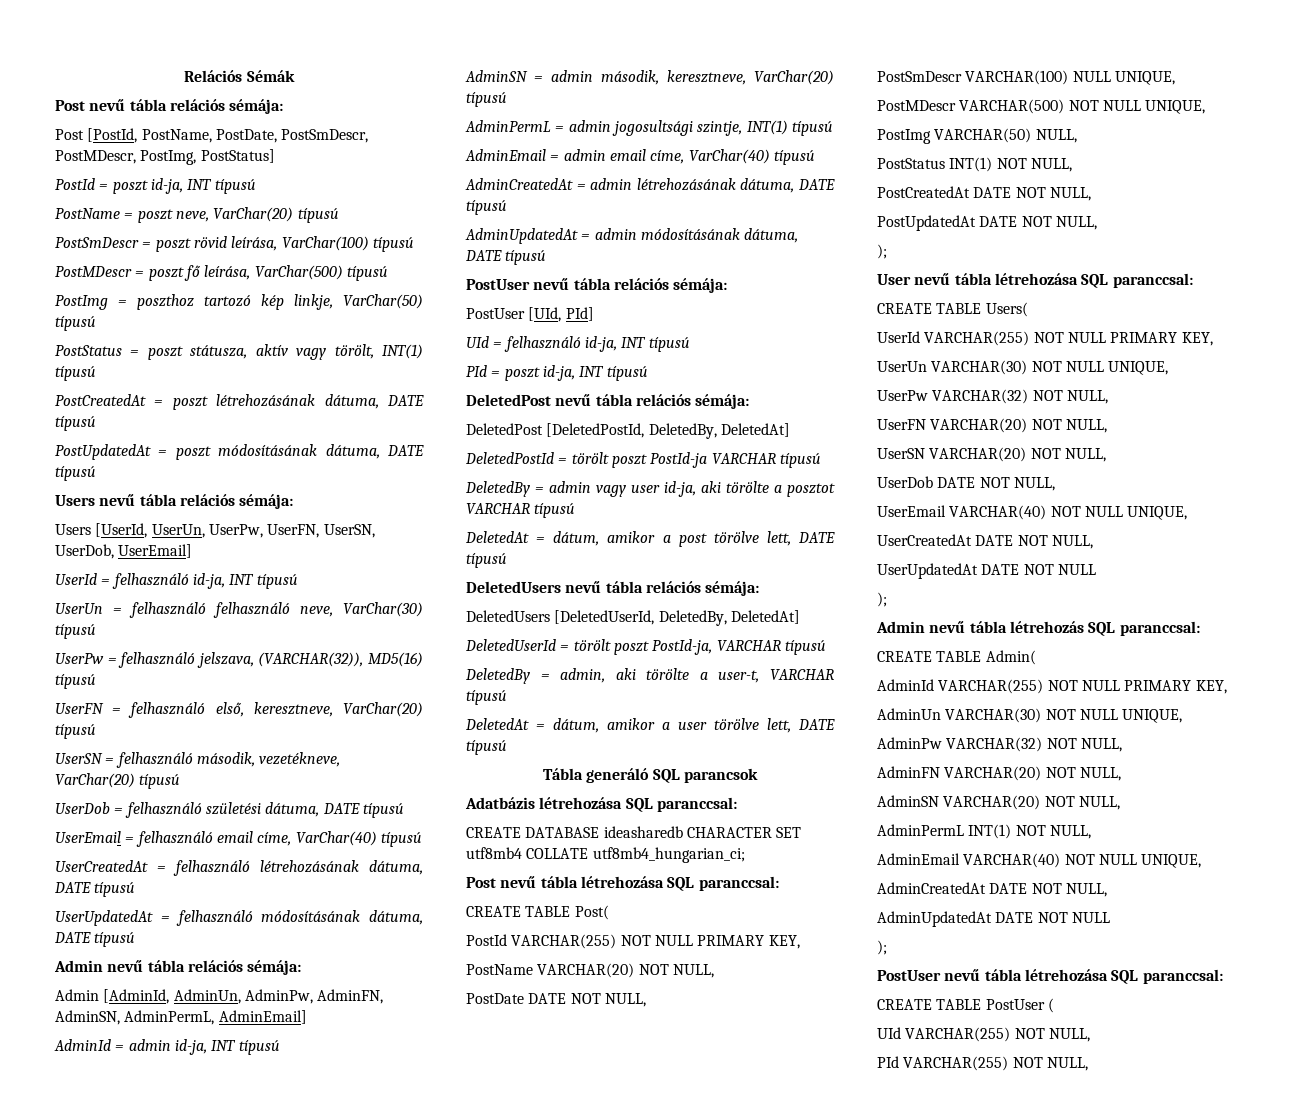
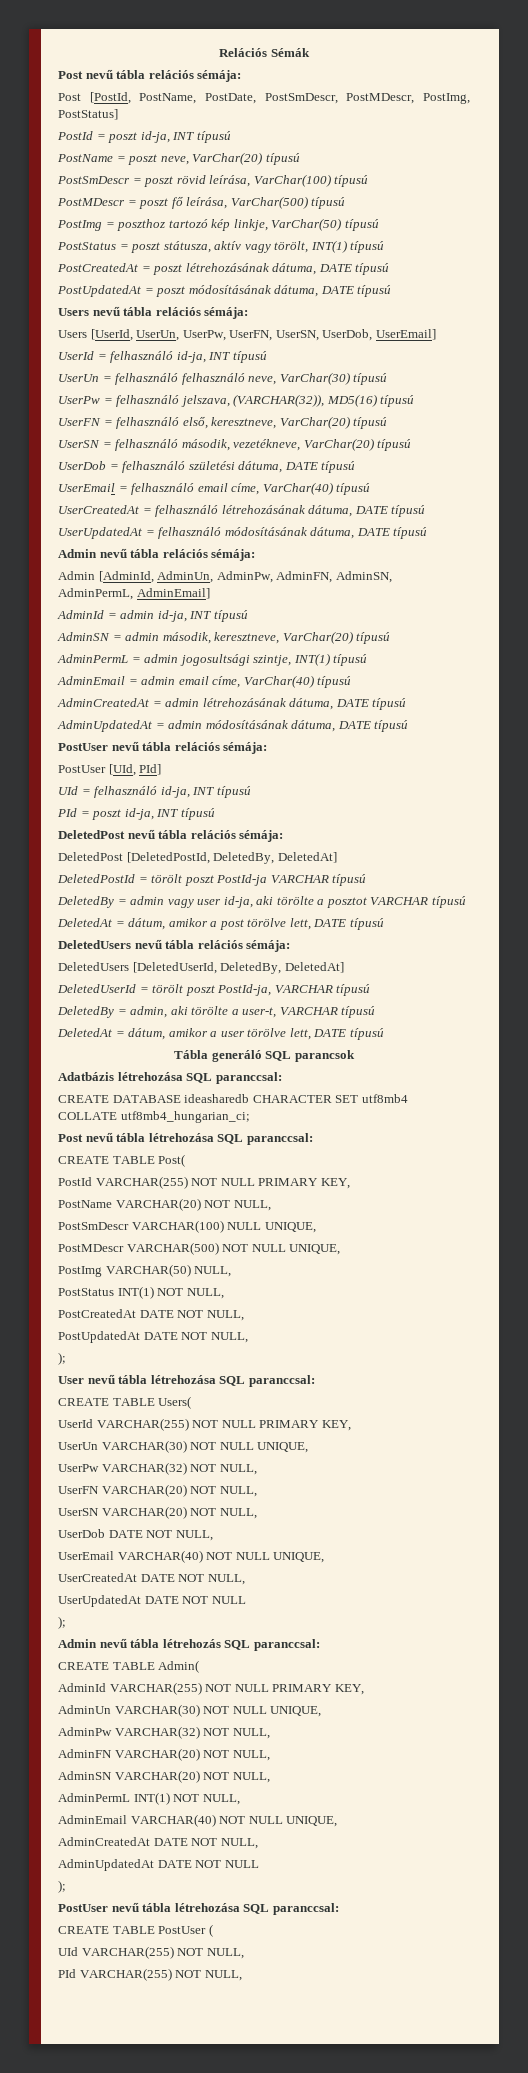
[466,993,646,1007] // PostDate DATE NOT NULL, -> (271, 1205) none

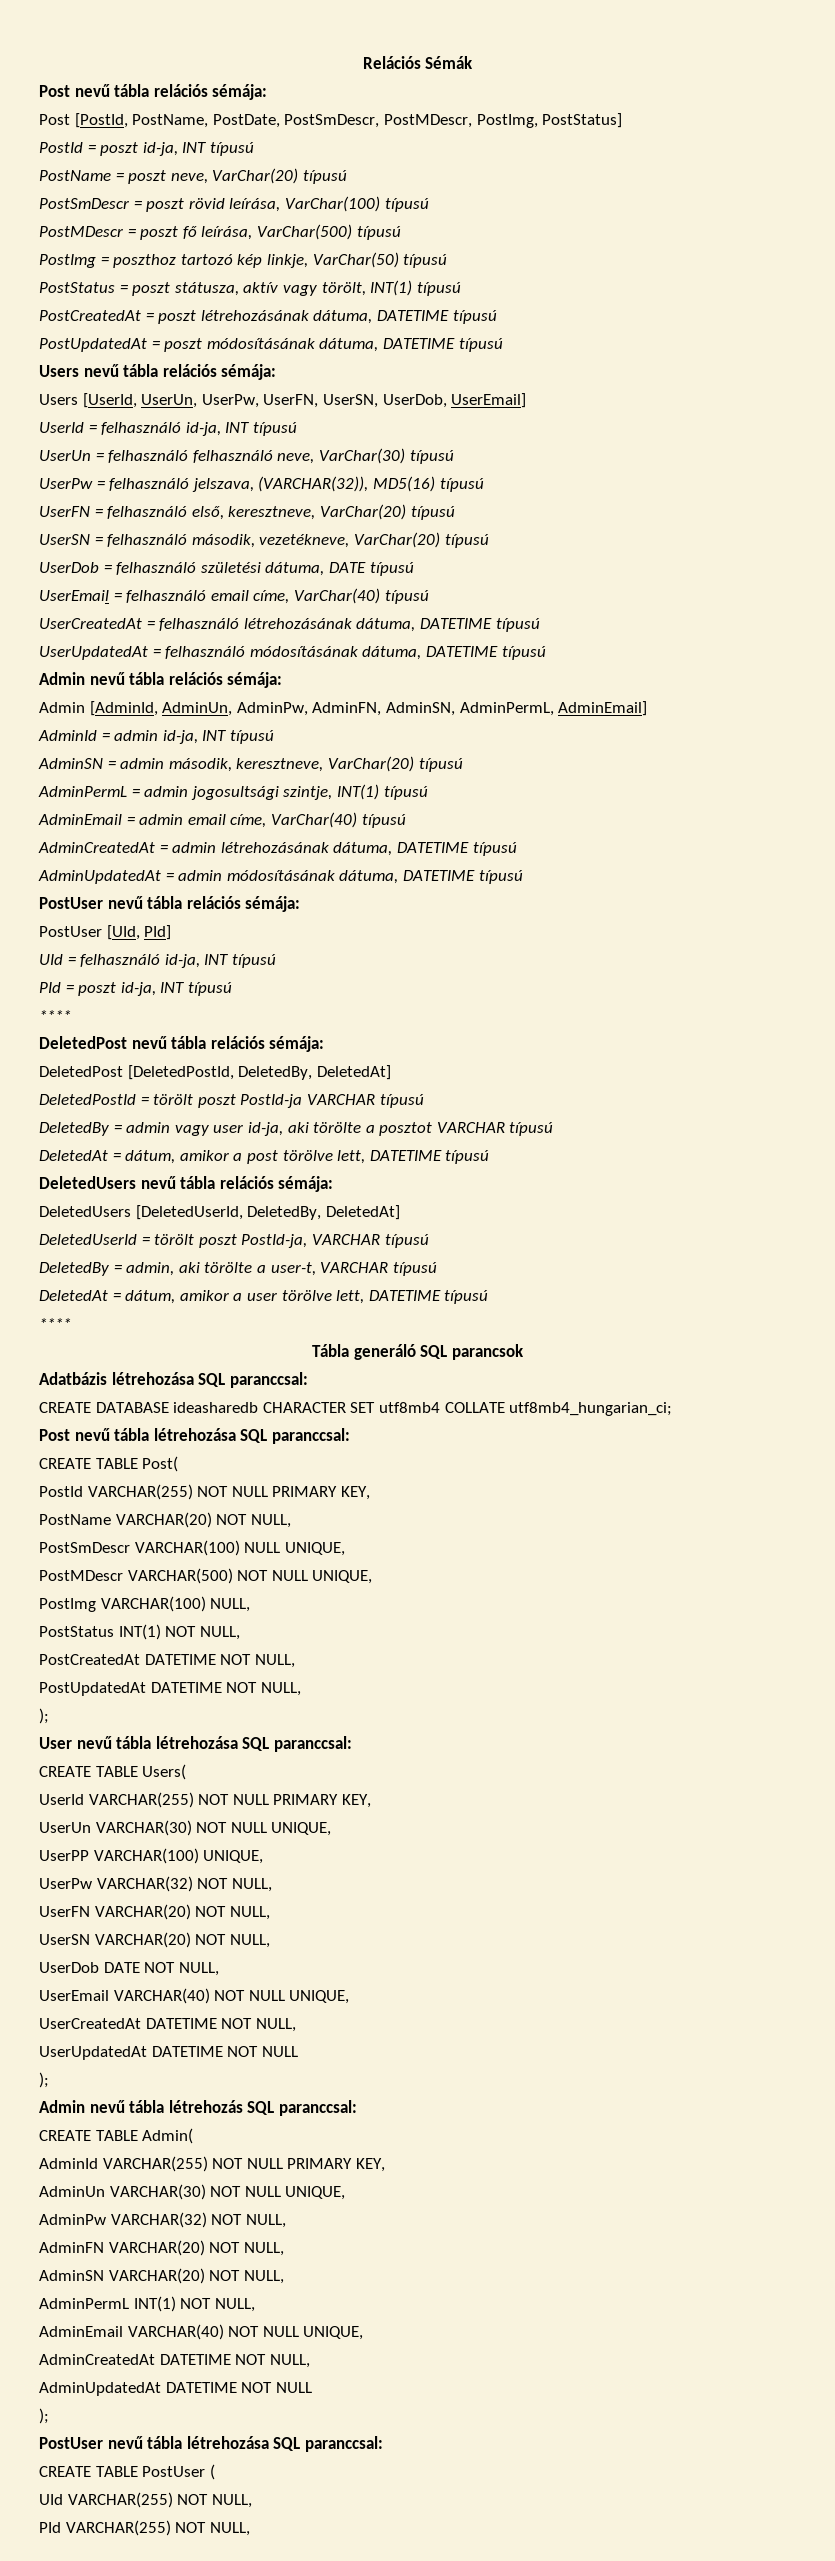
[318,264,352,272] DATE -> [376,310,449,321] DATETIME
[320,286,354,294] DATE -> [382,338,455,349] DATETIME
[354,506,388,514] DATE -> [419,618,492,629] DATETIME
[356,528,390,536] DATE -> [425,646,498,657] DATETIME
[335,699,369,707] DATE -> [396,842,469,853] DATETIME
[337,721,371,729] DATE -> [402,870,475,881] DATETIME
(215, 814) none -> [39,1010,71,1021] // ****
[313,919,347,927] DATE -> [369,1150,442,1161] DATETIME
[313,1028,384,1040] DATE típusú -> [368,1290,489,1304] [39,1318,71,1329] DATETIME típusú // ****
[105,1264,191,1277] VARCHAR(50) -> [100,1596,206,1612] VARCHAR(100)
[139,1310,174,1318] DATE -> [144,1654,216,1665] DATETIME
[143,1332,178,1340] DATE -> [150,1682,222,1693] DATETIME
(309, 1447) none -> [39,1848,264,1864] // UserPP VARCHAR(100) UNIQUE,
[140,1574,175,1582] DATE -> [145,2018,217,2029] DATETIME
[144,1596,179,1604] DATE -> [151,2046,223,2057] DATETIME
[153,1838,188,1846] DATE -> [159,2354,231,2365] DATETIME
[157,1860,192,1868] DATE -> [165,2382,237,2393] DATETIME

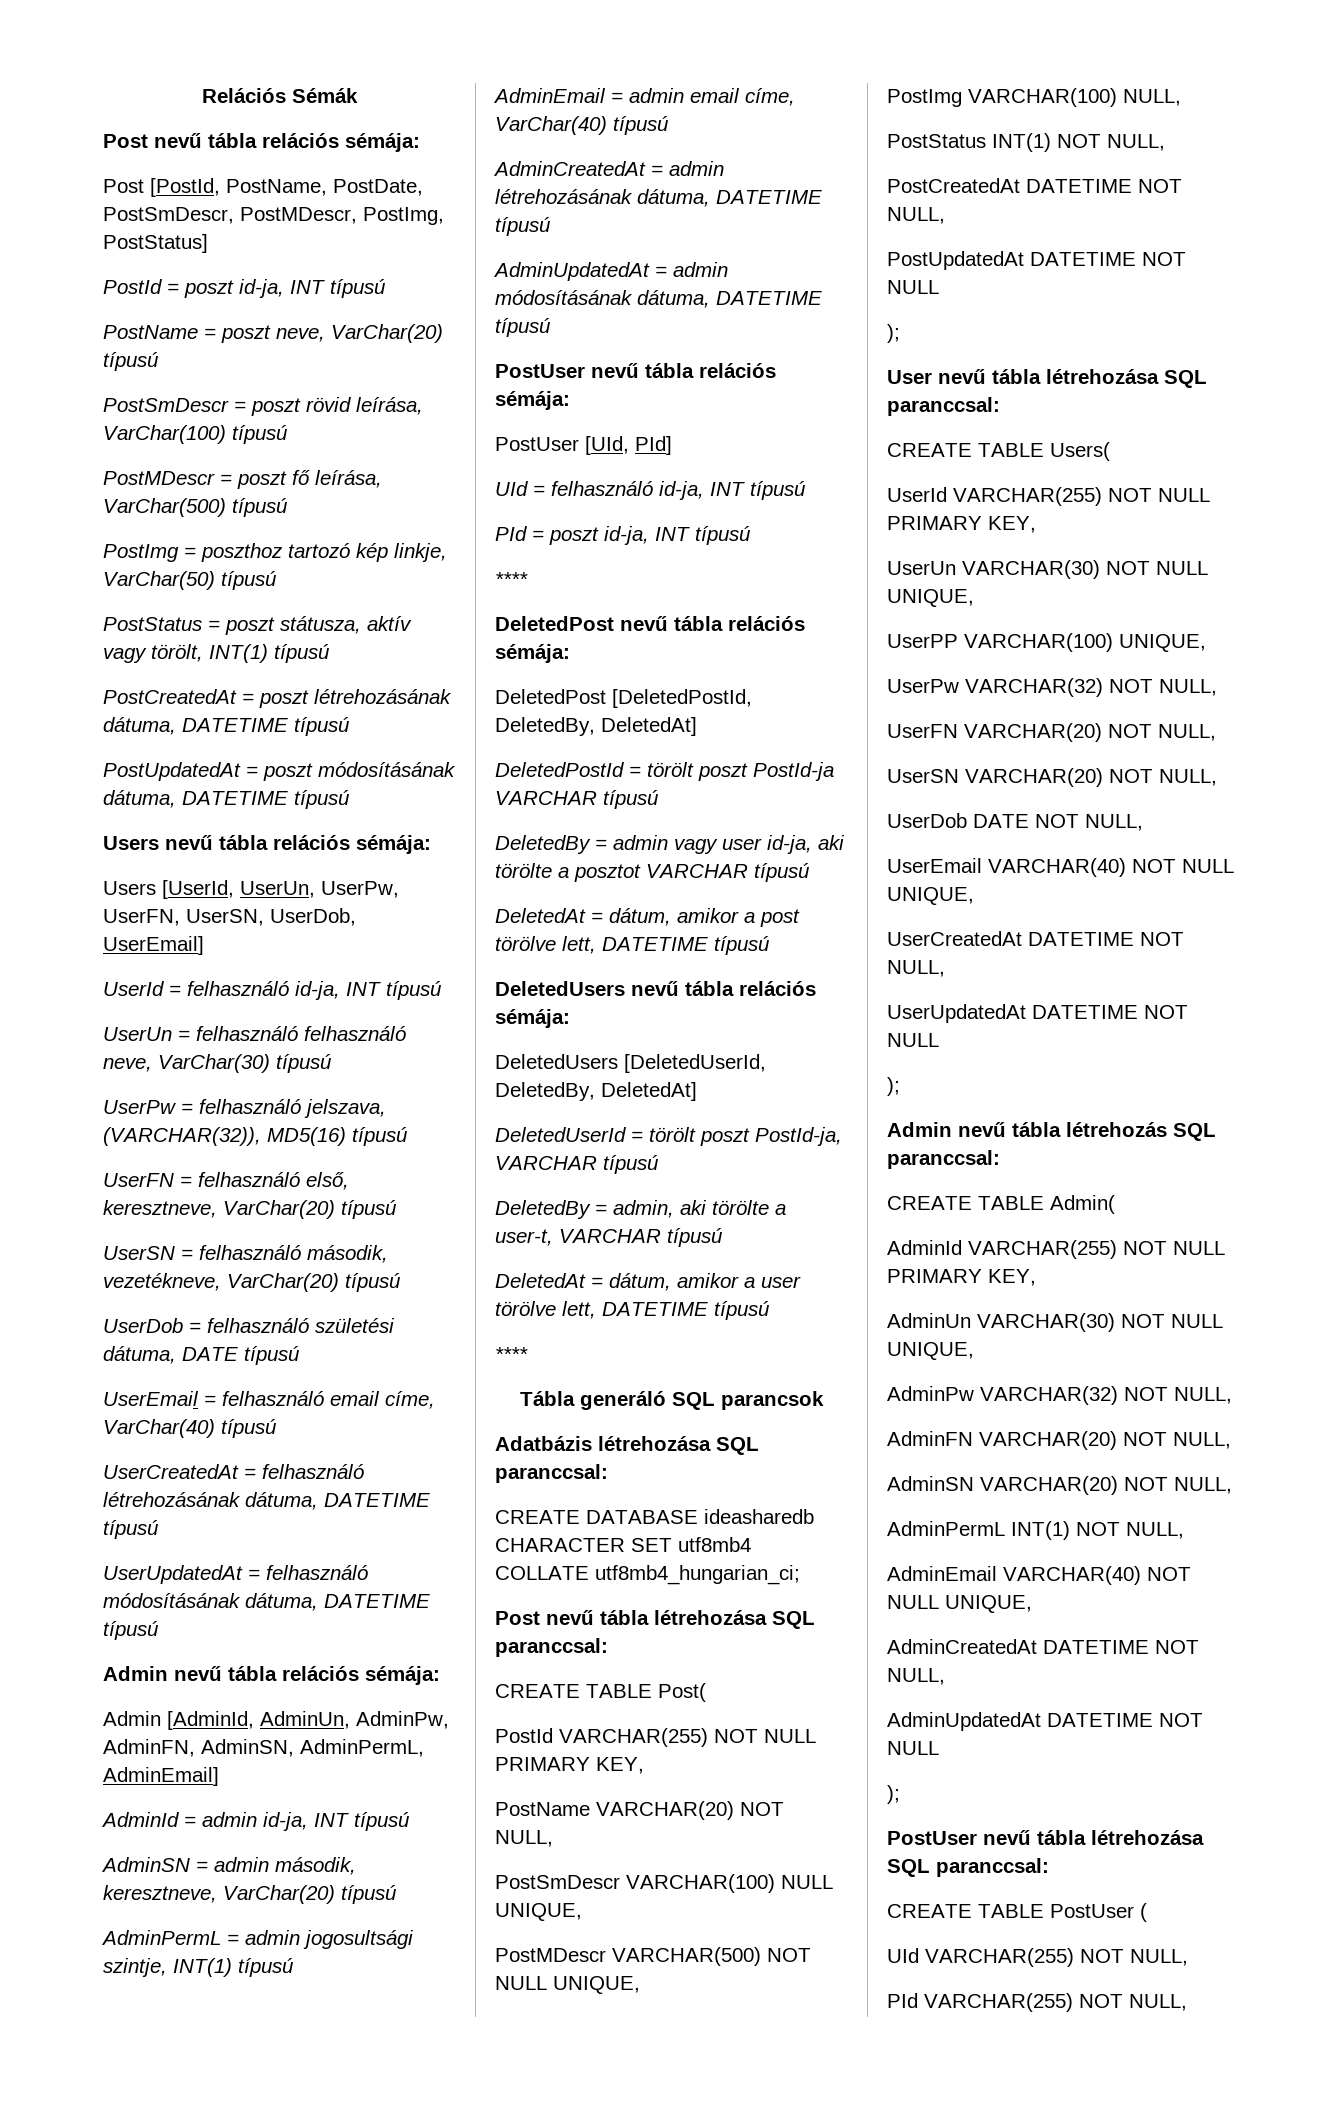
[260,1682,301,1696] NULL, -> [887,280,939,294] NULL

